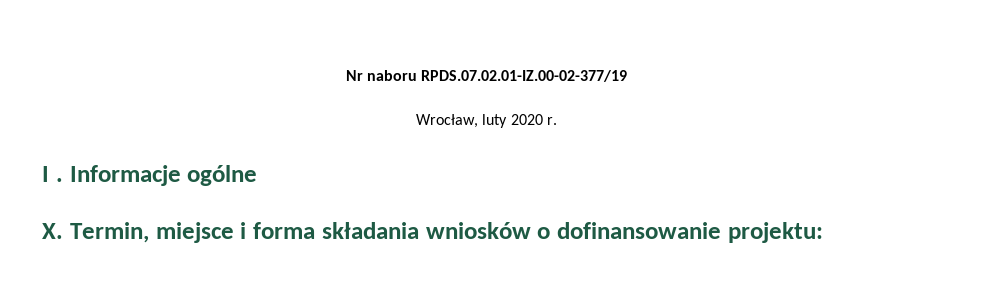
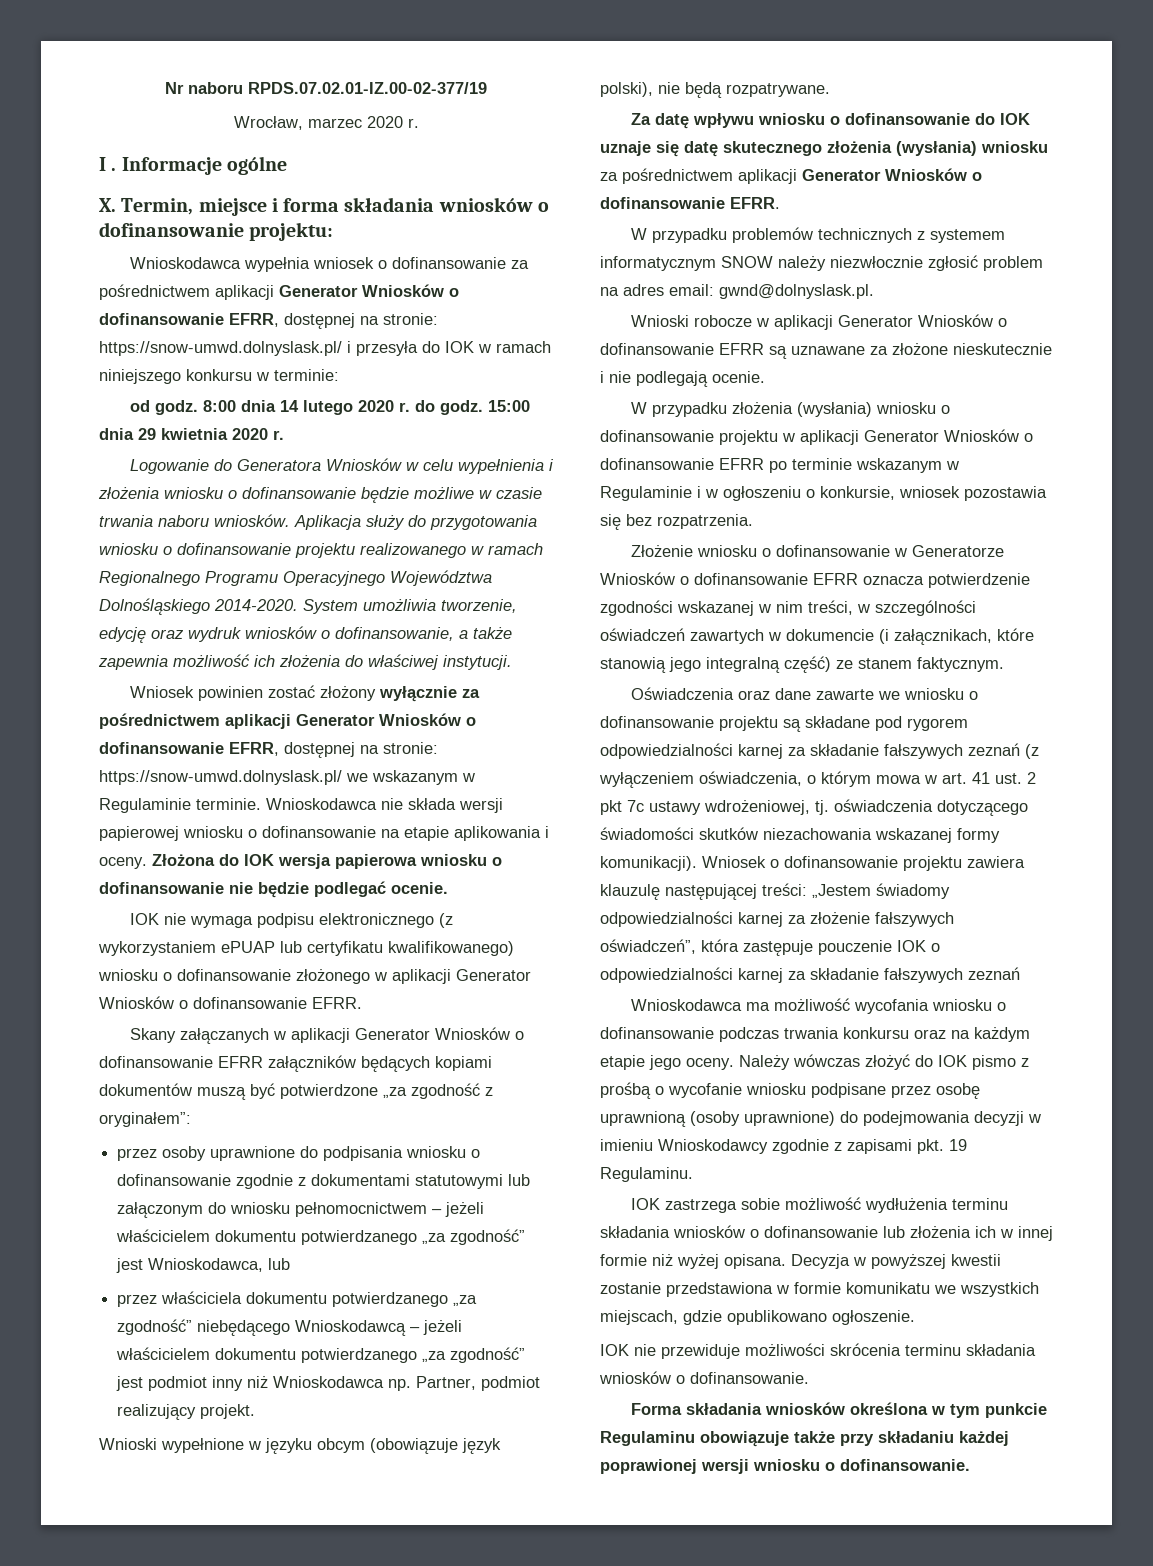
[482,114,508,128] luty -> [307,118,362,128] marzec
(823, 232) none -> [129,257,529,272] [99,284,459,300] [99,313,438,329] [99,341,551,356] [99,369,339,384] [129,400,530,415] [99,428,284,440] [129,458,554,474] [98,487,542,503] [99,514,537,530] [99,543,543,558] [99,570,492,586] [99,598,517,615] [99,626,512,643] [98,654,512,670] [129,685,480,702] [99,713,476,729] [99,742,438,758] [99,770,475,785] [99,798,503,813] [99,826,549,841] [99,854,502,869] [99,881,448,898] [129,913,453,928] [98,941,514,956] [98,969,531,984] [99,996,362,1009] [129,1027,524,1044] [99,1055,492,1072] [99,1083,493,1100] [99,1112,191,1127] [117,1146,481,1161] [117,1174,531,1189] [117,1202,485,1218] [116,1229,526,1245] [116,1258,291,1273] [117,1291,478,1307] [117,1319,463,1336] [116,1347,526,1363] [116,1376,541,1391] [117,1404,256,1420] [99,1438,501,1454] [600,82,830,98] [630,113,1030,129] [600,141,1048,157] [600,168,982,184] [600,197,780,209] [630,227,1005,243] [600,255,1043,271] [600,284,874,299] [630,314,1007,330] [600,343,1052,359] [600,371,765,387] [630,402,950,417] [600,429,1033,445] [600,458,959,473] [600,486,1047,501] [600,514,753,530] [630,545,1004,557] [600,572,1030,588] [600,600,976,616] [600,628,1034,645] [600,656,1004,673] [630,687,978,700] [600,716,968,732] [600,743,1039,759] [599,771,1036,788] [600,799,1028,816] [600,827,1000,843] [600,856,1025,871] [600,883,950,900] [600,911,954,927] [600,939,940,956] [600,967,1020,983] [630,998,1006,1014] [600,1027,1030,1042] [600,1054,1029,1070] [600,1082,980,1099] [600,1111,1041,1127] [600,1139,967,1154] [600,1167,693,1182] [630,1197,1008,1213] [600,1225,1053,1241] [600,1254,1001,1269] [600,1282,1039,1297] [600,1310,915,1325] [600,1343,1036,1359] [599,1371,809,1384] [630,1402,1047,1418] [600,1431,1009,1447] [600,1459,970,1474] // Wnioskodawca wypełnia wniosek o dofinansowanie za pośrednictwem aplikacji Generator Wniosków o dofinansowanie EFRR, dostępnej na stronie: https://snow-umwd.dolnyslask.pl/ i przesyła do IOK w ramach niniejszego konkursu w terminie: // od godz. 8:00 dnia 14 lutego 2020 r. do godz. 15:00 dnia 29 kwietnia 2020 r. // Logowanie do Generatora Wniosków w celu wypełnienia i złożenia wniosku o dofinansowanie będzie możliwe w czasie trwania naboru wniosków. Aplikacja służy do przygotowania wniosku o dofinansowanie projektu realizowanego w ramach Regionalnego Programu Operacyjnego Województwa Dolnośląskiego 2014-2020. System umożliwia tworzenie, edycję oraz wydruk wniosków o dofinansowanie, a także zapewnia możliwość ich złożenia do właściwej instytucji. // Wniosek powinien zostać złożony wyłącznie za pośrednictwem aplikacji Generator Wniosków o dofinansowanie EFRR, dostępnej na stronie: https://snow-umwd.dolnyslask.pl/ we wskazanym w Regulaminie terminie. Wnioskodawca nie składa wersji papierowej wniosku o dofinansowanie na etapie aplikowania i oceny. Złożona do IOK wersja papierowa wniosku o dofinansowanie nie będzie podlegać ocenie. // IOK nie wymaga podpisu elektronicznego (z wykorzystaniem ePUAP lub certyfikatu kwalifikowanego) wniosku o dofinansowanie złożonego w aplikacji Generator Wniosków o dofinansowanie EFRR. // Skany załączanych w aplikacji Generator Wniosków o dofinansowanie EFRR załączników będących kopiami dokumentów muszą być potwierdzone „za zgodność z oryginałem”: // przez osoby uprawnione do podpisania wniosku o dofinansowanie zgodnie z dokumentami statutowymi lub załączonym do wniosku pełnomocnictwem – jeżeli właścicielem dokumentu potwierdzanego „za zgodność” jest Wnioskodawca, lub // przez właściciela dokumentu potwierdzanego „za zgodność” niebędącego Wnioskodawcą – jeżeli właścicielem dokumentu potwierdzanego „za zgodność” jest podmiot inny niż Wnioskodawca np. Partner, podmiot realizujący projekt. // Wnioski wypełnione w języku obcym (obowiązuje język polski), nie będą rozpatrywane. // Za datę wpływu wniosku o dofinansowanie do IOK uznaje się datę skutecznego złożenia (wysłania) wniosku za pośrednictwem aplikacji Generator Wniosków o dofinansowanie EFRR. // W przypadku problemów technicznych z systemem informatycznym SNOW należy niezwłocznie zgłosić problem na adres email: gwnd@dolnyslask.pl. // Wnioski robocze w aplikacji Generator Wniosków o dofinansowanie EFRR są uznawane za złożone nieskutecznie i nie podlegają ocenie. // W przypadku złożenia (wysłania) wniosku o dofinansowanie projektu w aplikacji Generator Wniosków o dofinansowanie EFRR po terminie wskazanym w Regulaminie i w ogłoszeniu o konkursie, wniosek pozostawia się bez rozpatrzenia. // Złożenie wniosku o dofinansowanie w Generatorze Wniosków o dofinansowanie EFRR oznacza potwierdzenie zgodności wskazanej w nim treści, w szczególności oświadczeń zawartych w dokumencie (i załącznikach, które stanowią jego integralną część) ze stanem faktycznym. // Oświadczenia oraz dane zawarte we wniosku o dofinansowanie projektu są składane pod rygorem odpowiedzialności karnej za składanie fałszywych zeznań (z wyłączeniem oświadczenia, o którym mowa w art. 41 ust. 2 pkt 7c ustawy wdrożeniowej, tj. oświadczenia dotyczącego świadomości skutków niezachowania wskazanej formy komunikacji). Wniosek o dofinansowanie projektu zawiera klauzulę następującej treści: „Jestem świadomy odpowiedzialności karnej za złożenie fałszywych oświadczeń”, która zastępuje pouczenie IOK o odpowiedzialności karnej za składanie fałszywych zeznań // Wnioskodawca ma możliwość wycofania wniosku o dofinansowanie podczas trwania konkursu oraz na każdym etapie jego oceny. Należy wówczas złożyć do IOK pismo z prośbą o wycofanie wniosku podpisane przez osobę uprawnioną (osoby uprawnione) do podejmowania decyzji w imieniu Wnioskodawcy zgodnie z zapisami pkt. 19 Regulaminu. // IOK zastrzega sobie możliwość wydłużenia terminu składania wniosków o dofinansowanie lub złożenia ich w innej formie niż wyżej opisana. Decyzja w powyższej kwestii zostanie przedstawiona w formie komunikatu we wszystkich miejscach, gdzie opublikowano ogłoszenie. // IOK nie przewiduje możliwości skrócenia terminu składania wniosków o dofinansowanie. // Forma składania wniosków określona w tym punkcie Regulaminu obowiązuje także przy składaniu każdej poprawionej wersji wniosku o dofinansowanie.

